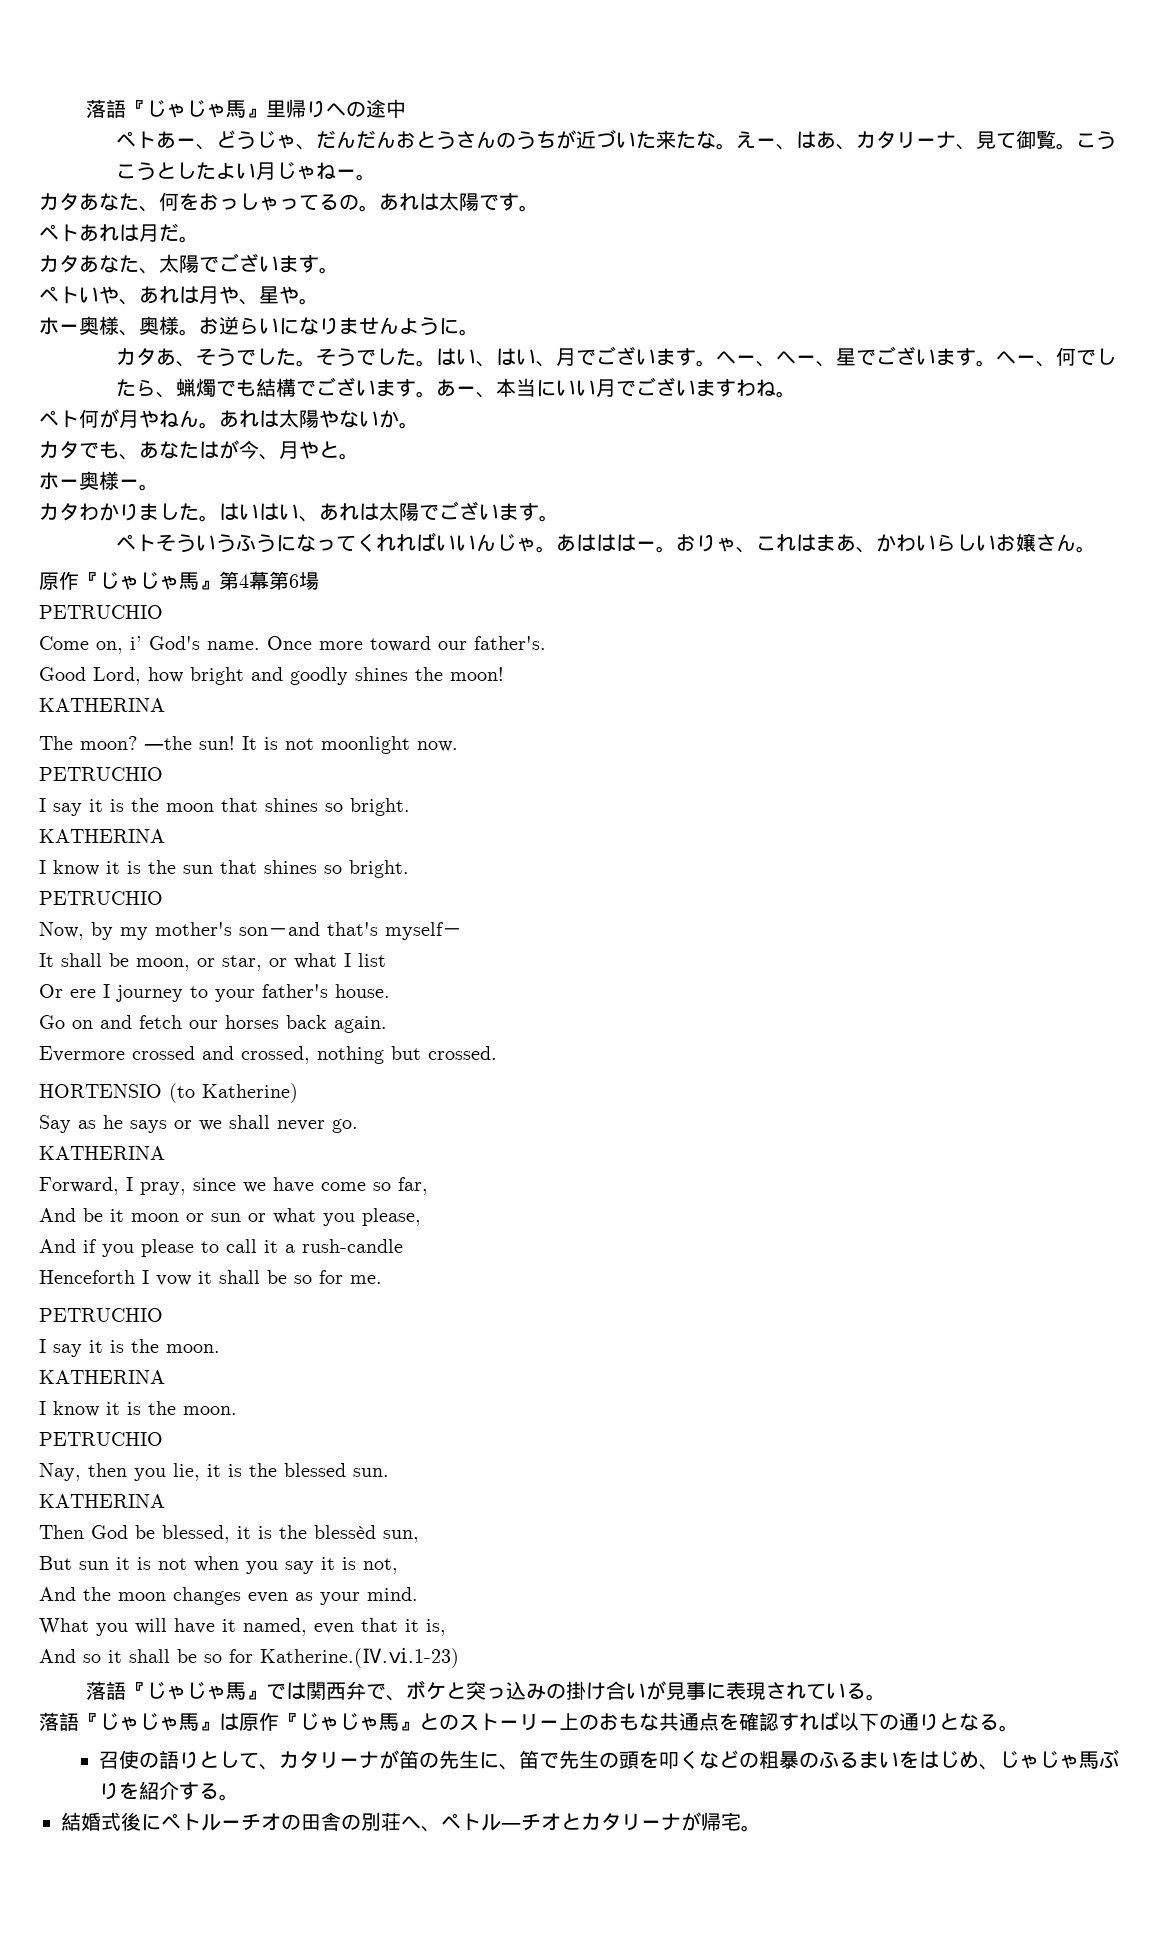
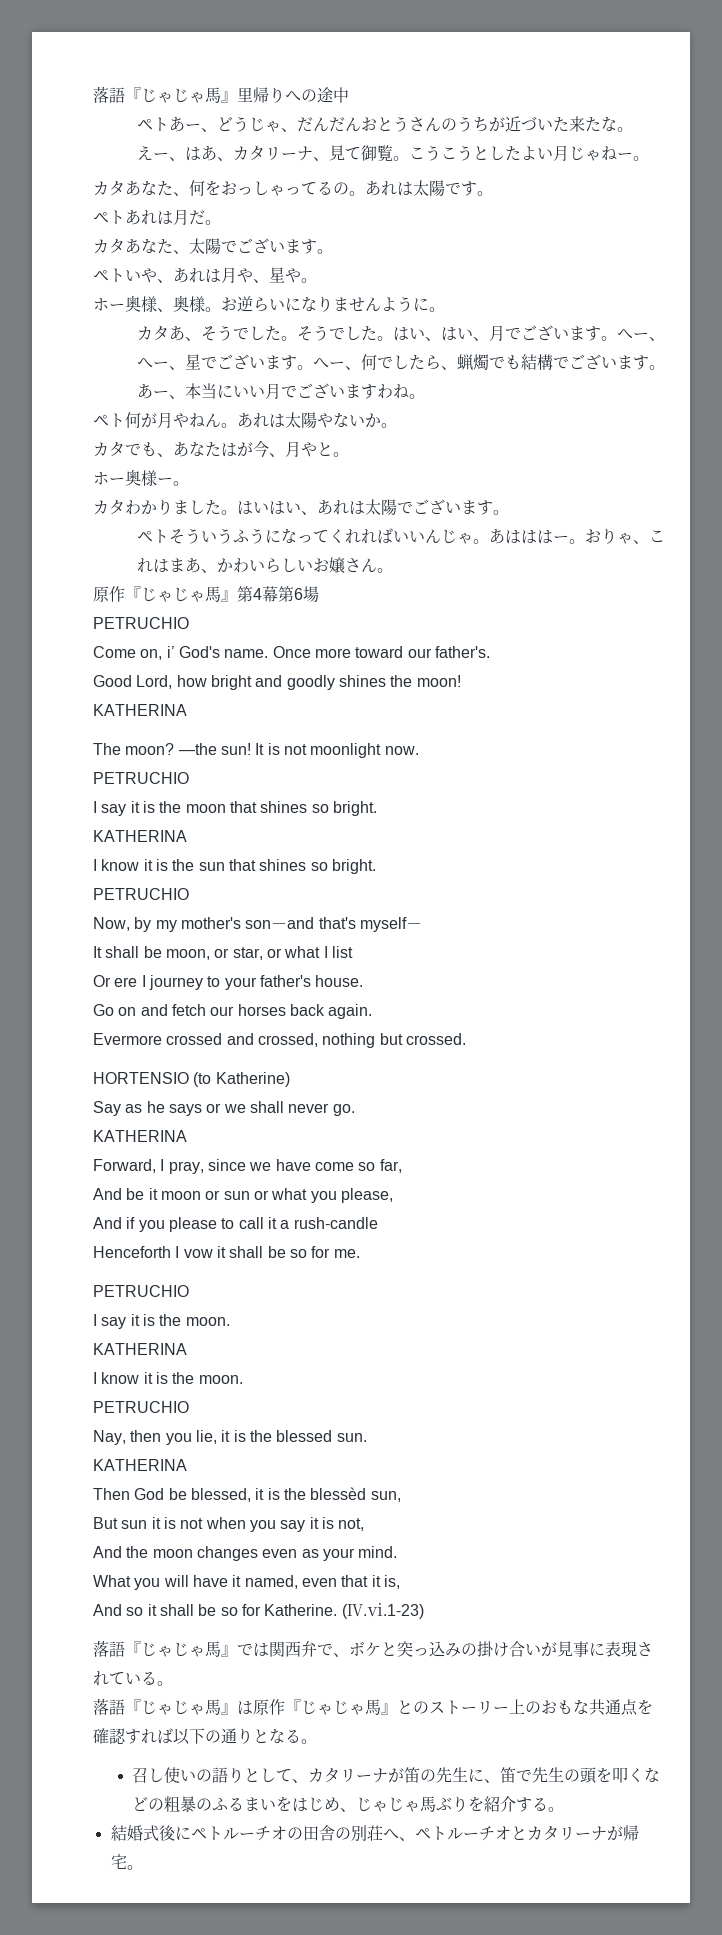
[260,1647,459,1668] Katherine.(Ⅳ.ⅵ.1-23) -> [264,1603,424,1619] Katherine. (Ⅳ.ⅵ.1-23)
[119,1750,140,1769] 使 -> [148,1767,197,1783] し使い
[501,1823,521,1829] ― -> [462,1832,479,1839] ー

